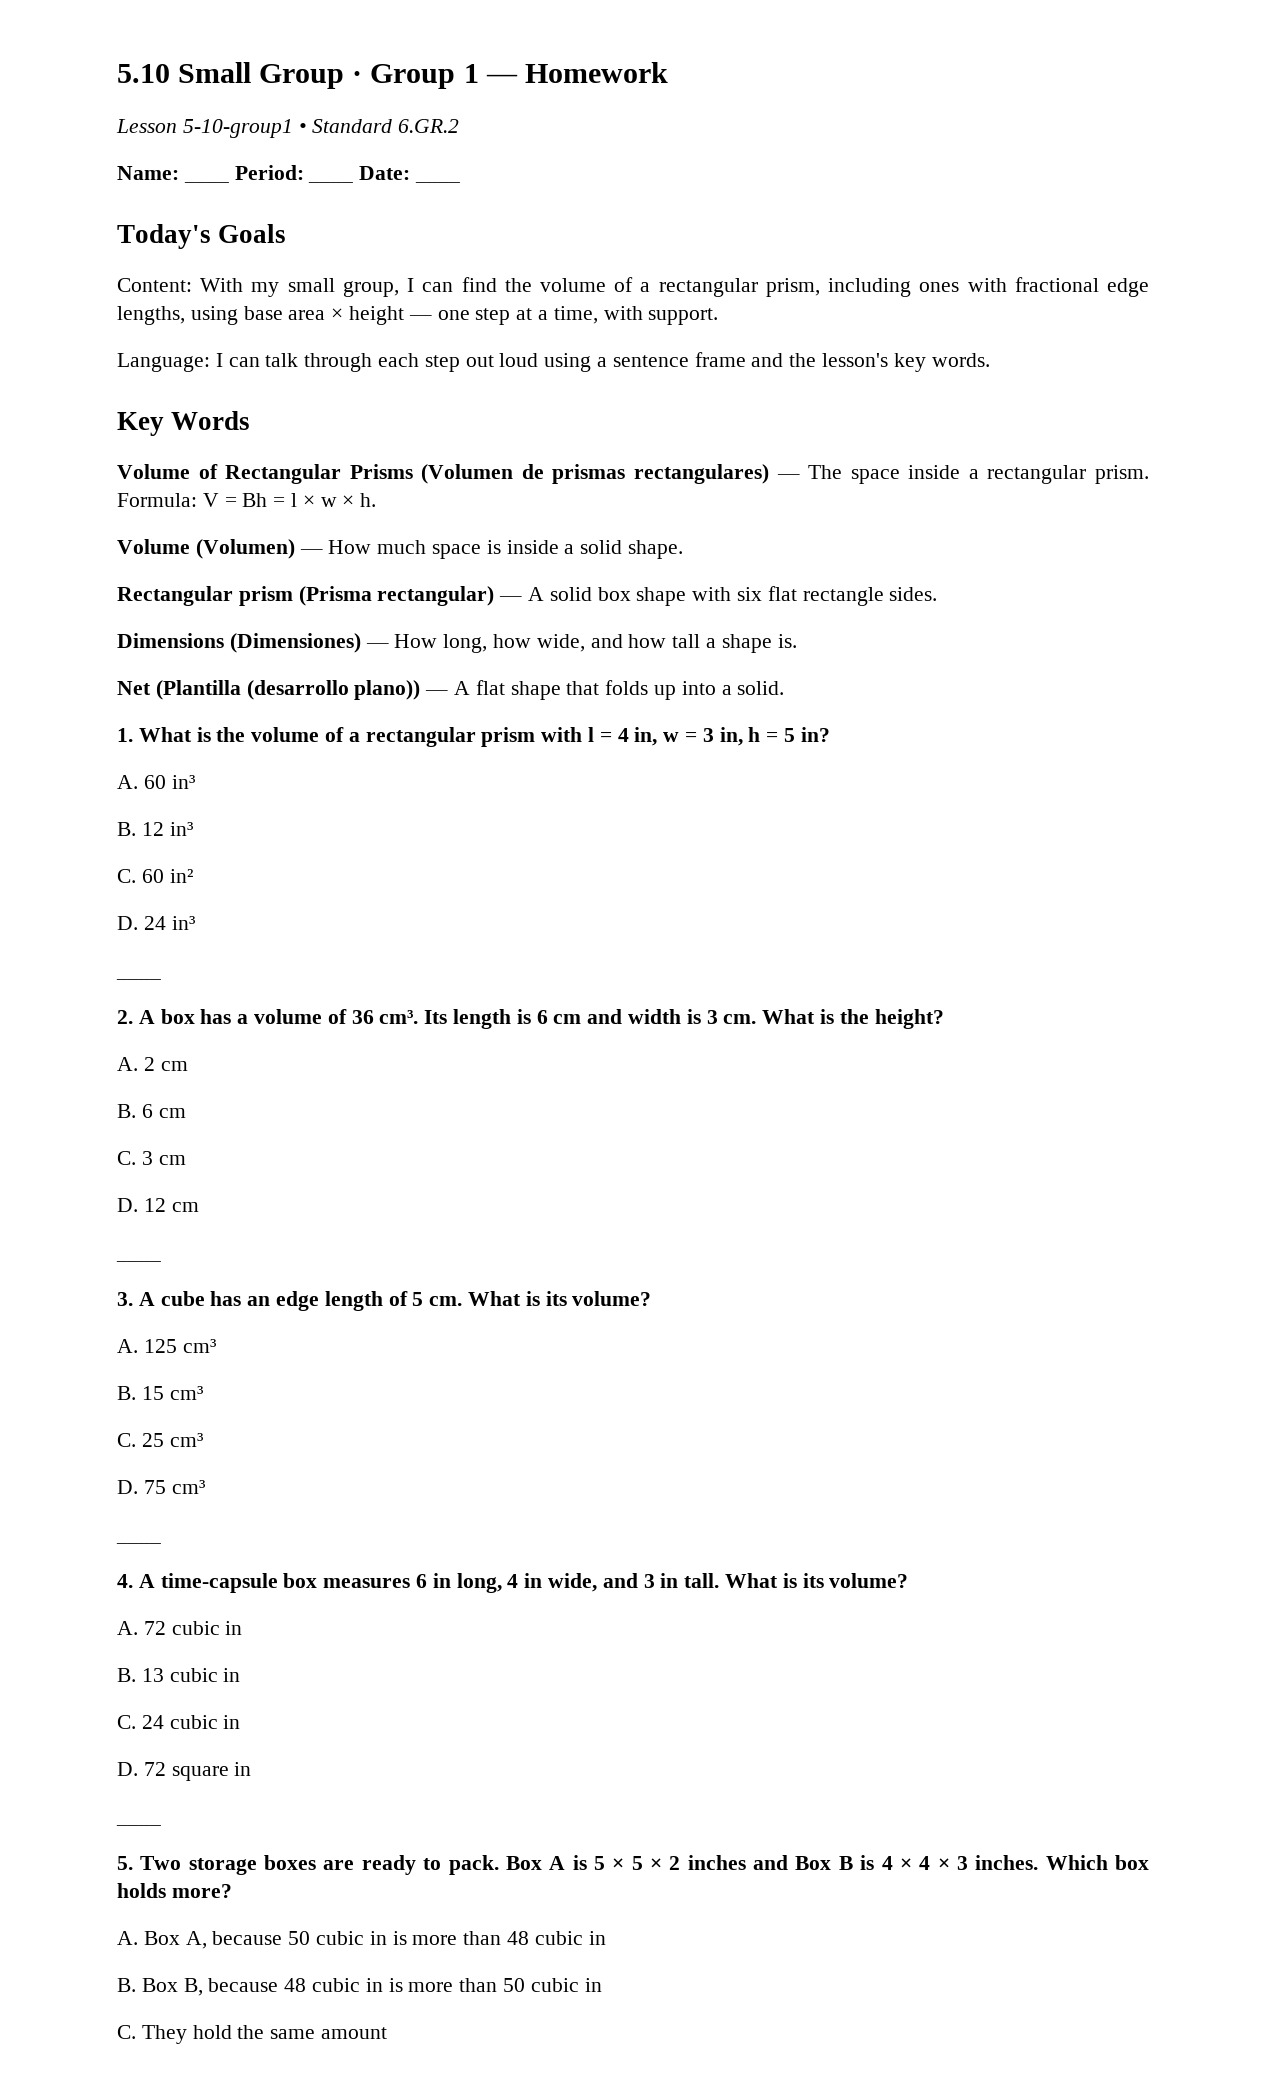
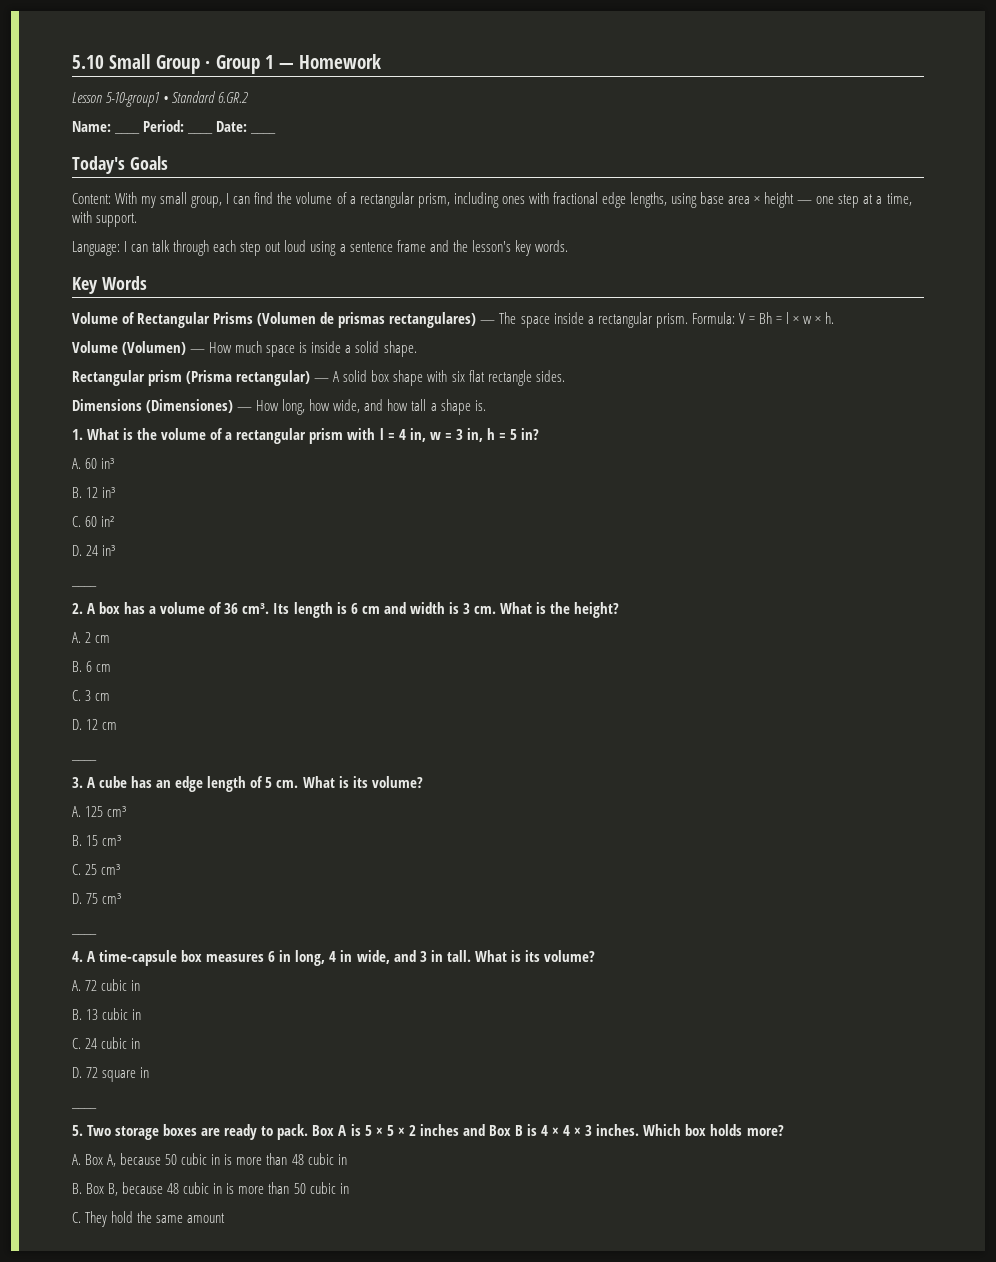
[117,680,785,700] // Net (Plantilla (desarrollo plano)) — A flat shape that folds up into a solid. -> (486, 405) none

